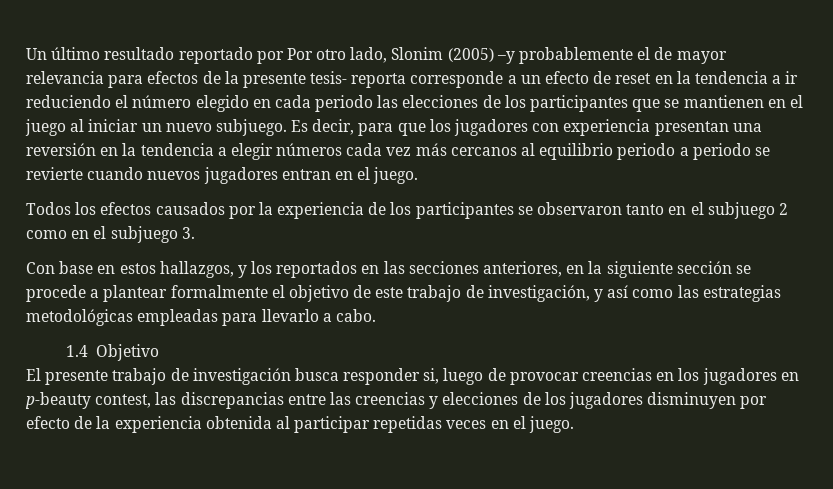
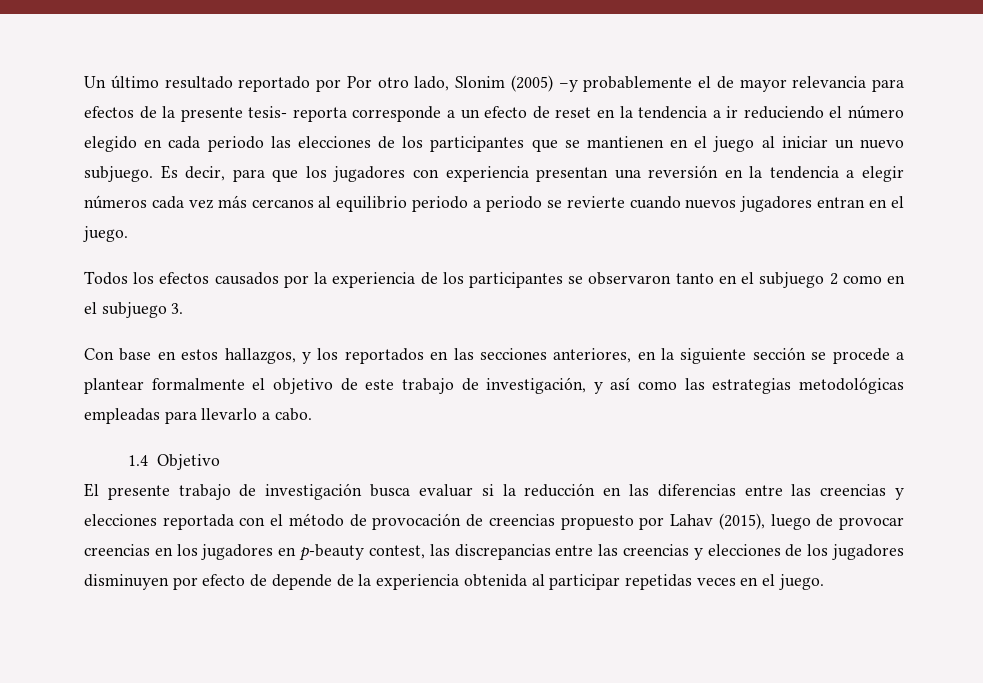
[343,368,440,385] responder si, -> [418,483,904,500] [84,513,765,530] evaluar si la reducción en las diferencias entre las creencias y elecciones reportada con el método de provocación de creencias propuesto por Lahav (2015),
(93, 422) none -> [271,574,354,590] depende de

